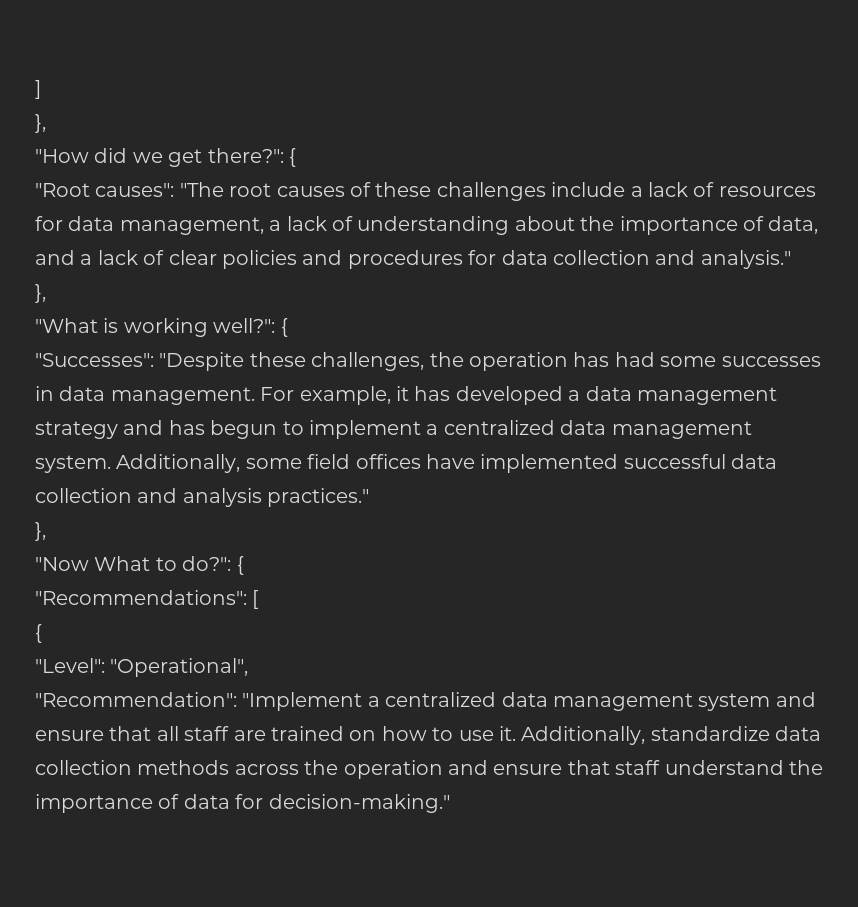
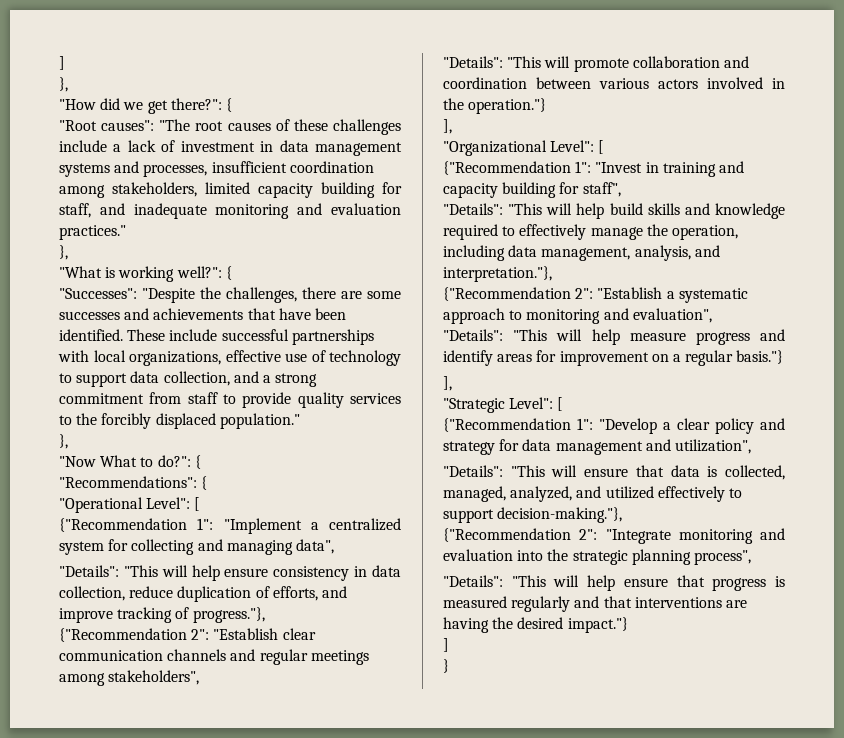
[718,186,816,197] [35,216,819,235] [35,250,791,269] resources for data management, a lack of understanding about the importance of data, and a lack of clear policies and procedures for data collection and analysis." -> [180,140,402,156] [59,161,374,177] [59,182,402,198] [59,203,401,219] [59,225,126,240] investment in data management systems and processes, insufficient coordination among stakeholders, limited capacity building for staff, and inadequate monitoring and evaluation practices."
[249,352,821,371] [35,386,777,405] [35,420,752,439] [35,454,778,473] [35,488,370,507] these challenges, the operation has had some successes in data management. For example, it has developed a data management strategy and has begun to implement a centralized data management system. Additionally, some field offices have implemented successful data collection and analysis practices." -> [200,287,401,303] [59,308,346,320] [59,329,374,345] [58,350,401,366] [59,371,318,387] [59,392,401,408] [59,413,300,429] the challenges, there are some successes and achievements that have been identified. These include successful partnerships with local organizations, effective use of technology to support data collection, and a strong commitment from staff to provide quality services to the forcibly displaced population."
[252,590,259,609] [35,624,42,643] [35,658,249,677] [35,692,816,711] [35,726,822,745] [35,760,823,779] [35,794,450,813] [ // { // "Level": "Operational", // "Recommendation": "Implement a centralized data management system and ensure that all staff are trained on how to use it. Additionally, standardize data collection methods across the operation and ensure that staff understand the importance of data for decision-making." -> [201,476,208,490] [59,497,201,513] [59,518,401,534] [59,539,334,555] [59,565,401,581] [59,586,347,602] [59,607,265,623] [59,628,316,642] [59,649,369,665] [59,670,200,686] [443,56,749,72] [443,77,785,89] [443,98,547,114] [443,119,452,134] [443,140,605,156] [443,161,744,177] [443,182,621,198] [443,203,785,219] [443,224,738,240] [443,245,720,261] [443,266,552,282] [443,287,748,303] [443,308,712,324] [443,329,785,345] [443,350,784,366] [443,376,452,391] [443,397,564,413] [443,418,785,434] [443,439,751,455] [443,465,785,480] [443,486,742,502] [443,507,623,523] [443,528,785,544] [443,549,751,565] [443,575,785,591] [443,596,747,612] [443,617,628,633] [443,638,449,652] [443,659,449,673] { // "Operational Level": [ // {"Recommendation 1": "Implement a centralized system for collecting and managing data", // "Details": "This will help ensure consistency in data collection, reduce duplication of efforts, and improve tracking of progress."}, // {"Recommendation 2": "Establish clear communication channels and regular meetings among stakeholders", // "Details": "This will promote collaboration and coordination between various actors involved in the operation."} // ], // "Organizational Level": [ // {"Recommendation 1": "Invest in training and capacity building for staff", // "Details": "This will help build skills and knowledge required to effectively manage the operation, including data management, analysis, and interpretation."}, // {"Recommendation 2": "Establish a systematic approach to monitoring and evaluation", // "Details": "This will help measure progress and identify areas for improvement on a regular basis."} // ], // "Strategic Level": [ // {"Recommendation 1": "Develop a clear policy and strategy for data management and utilization", // "Details": "This will ensure that data is collected, managed, analyzed, and utilized effectively to support decision-making."}, // {"Recommendation 2": "Integrate monitoring and evaluation into the strategic planning process", // "Details": "This will help ensure that progress is measured regularly and that interventions are having the desired impact."} // ] // }

